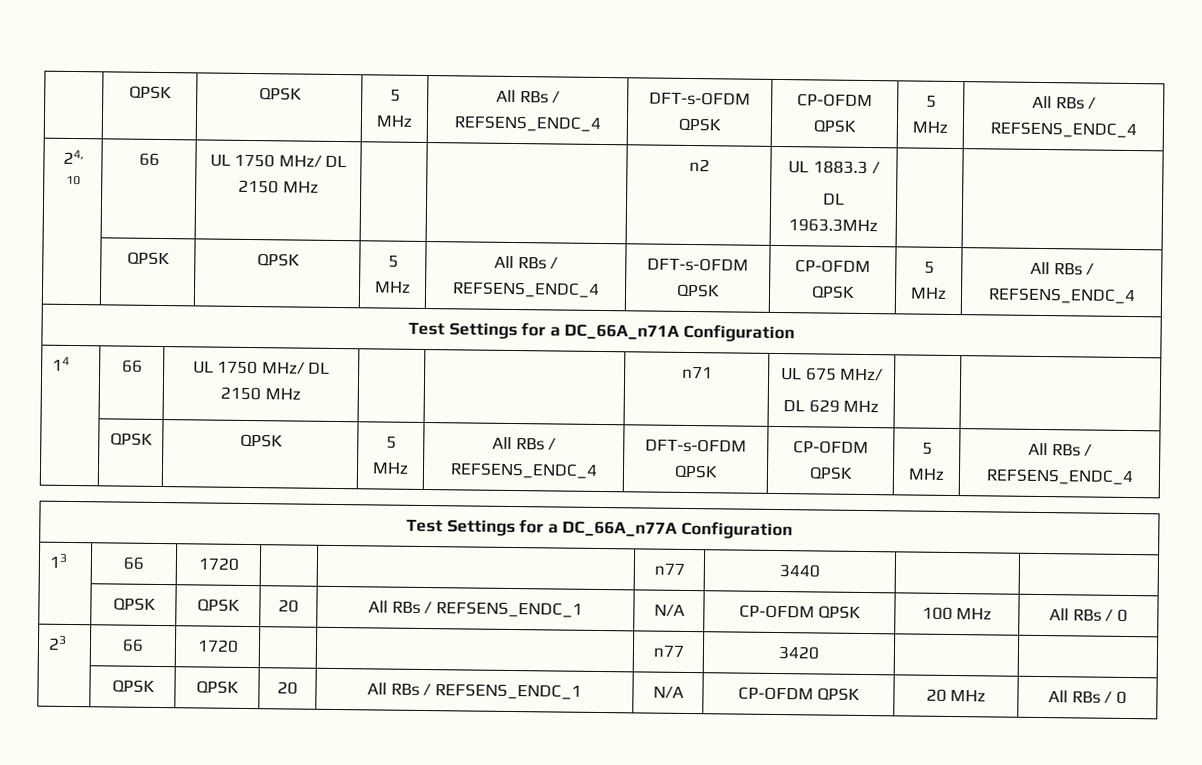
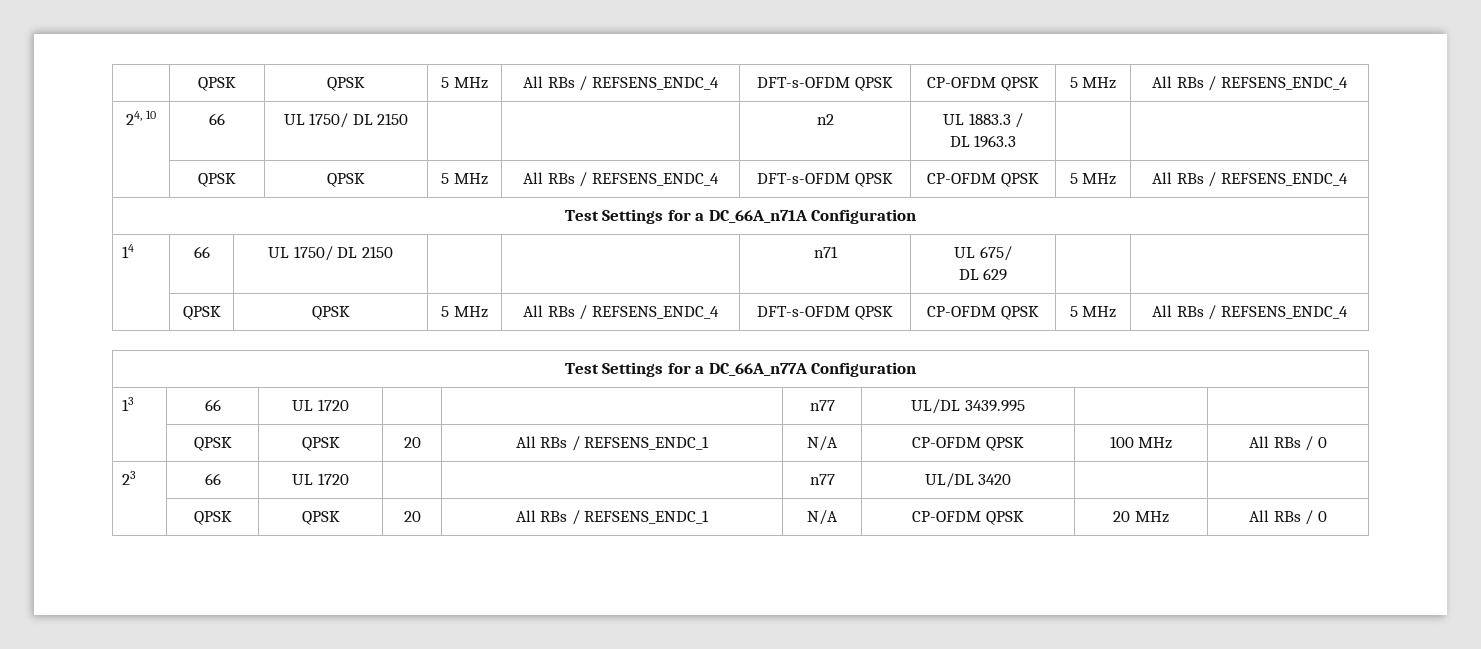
[234,153,348,168] [238,179,319,194] 1750 MHz/ DL 2150 MHz -> [309,113,409,128] 1750/ DL 2150
[788,218,878,233] 1963.3MHz -> [974,135,1017,148] 1963.3
[217,360,331,375] [220,386,301,401] 1750 MHz/ DL 2150 MHz -> [293,246,393,261] 1750/ DL 2150
[805,367,884,382] 675 MHz/ -> [979,246,1012,261] 675/
[843,399,880,413] MHz -> (1008, 274) none
[197,557,239,571] [653,562,685,575] [779,564,820,578] 1720 | | | n77 | 3440 -> [292,399,349,411] [809,400,835,411] [911,399,1025,414] UL 1720 | | | n77 | UL/DL 3439.995
[196,639,239,653] [652,644,685,657] 1720 | | | n77 | -> [292,473,349,485] [809,474,835,485] [924,473,974,488] UL 1720 | | | n77 | UL/DL

